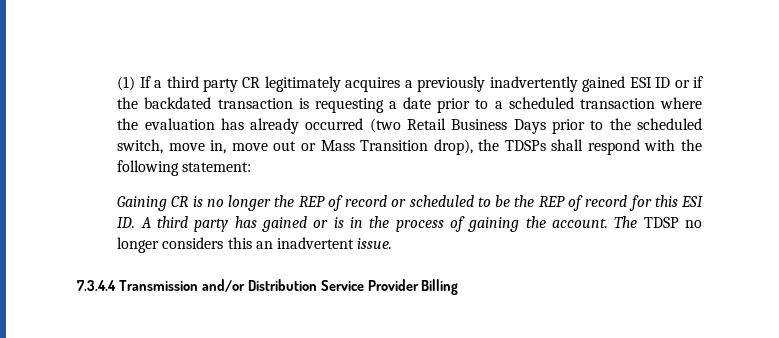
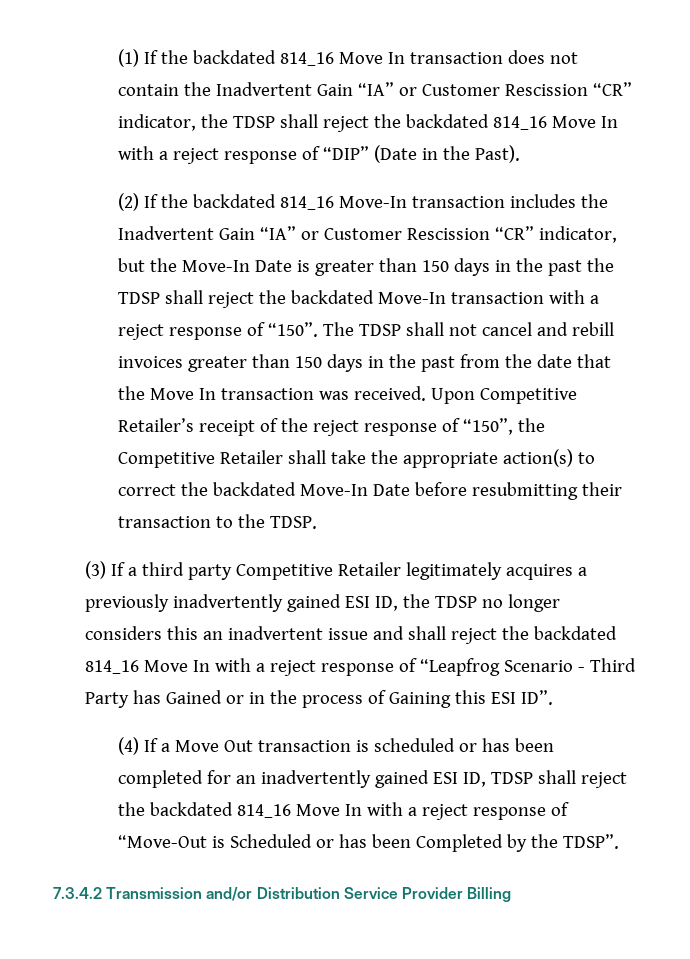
(151, 82) none -> [160,50,578,66] [117,82,632,96] [117,114,618,132] [117,145,520,164] [117,193,608,211] [117,226,617,243] [117,258,614,276] [117,290,599,308] [117,322,614,340] [117,354,611,372] [117,386,577,404] [117,418,545,436] [117,449,595,468] [117,482,622,500] [117,514,317,529] [85,561,126,579] the backdated 814_16 Move In transaction does not contain the Inadvertent Gain “IA” or Customer Rescission “CR” indicator, the TDSP shall reject the backdated 814_16 Move In with a reject response of “DIP” (Date in the Past). // (2) If the backdated 814_16 Move-In transaction includes the Inadvertent Gain “IA” or Customer Rescission “CR” indicator, but the Move-In Date is greater than 150 days in the past the TDSP shall reject the backdated Move-In transaction with a reject response of “150”. The TDSP shall not cancel and rebill invoices greater than 150 days in the past from the date that the Move In transaction was received. Upon Competitive Retailer’s receipt of the reject response of “150”, the Competitive Retailer shall take the appropriate action(s) to correct the backdated Move-In Date before resubmitting their transaction to the TDSP. // (3) If
[242,77,261,88] CR -> [236,562,402,580] Competitive Retailer
[655,76,703,88] [117,97,703,113] [117,118,702,134] [117,139,702,155] [117,160,252,176] [117,195,704,211] [117,216,638,232] ID or if the backdated transaction is requesting a date prior to a scheduled transaction where the evaluation has already occurred (two Retail Business Days prior to the scheduled switch, move in, move out or Mass Transition drop), the TDSPs shall respond with the following statement: // Gaining CR is no longer the REP of record or scheduled to be the REP of record for this ESI ID. A third party has gained or is in the process of gaining the account. The -> [375,594,431,611] ID, the
[357,238,393,249] [77,280,116,291] issue. // 7.3.4.4 -> [328,626,618,644] [85,658,637,676] [85,690,554,708] [117,737,554,755] [117,770,627,788] [117,802,569,820] [117,834,619,852] [53,887,102,899] issue and shall reject the backdated 814_16 Move In with a reject response of “Leapfrog Scenario - Third Party has Gained or in the process of Gaining this ESI ID”. // (4) If a Move Out transaction is scheduled or has been completed for an inadvertently gained ESI ID, TDSP shall reject the backdated 814_16 Move In with a reject response of “Move-Out is Scheduled or has been Completed by the TDSP”. // 7.3.4.2

